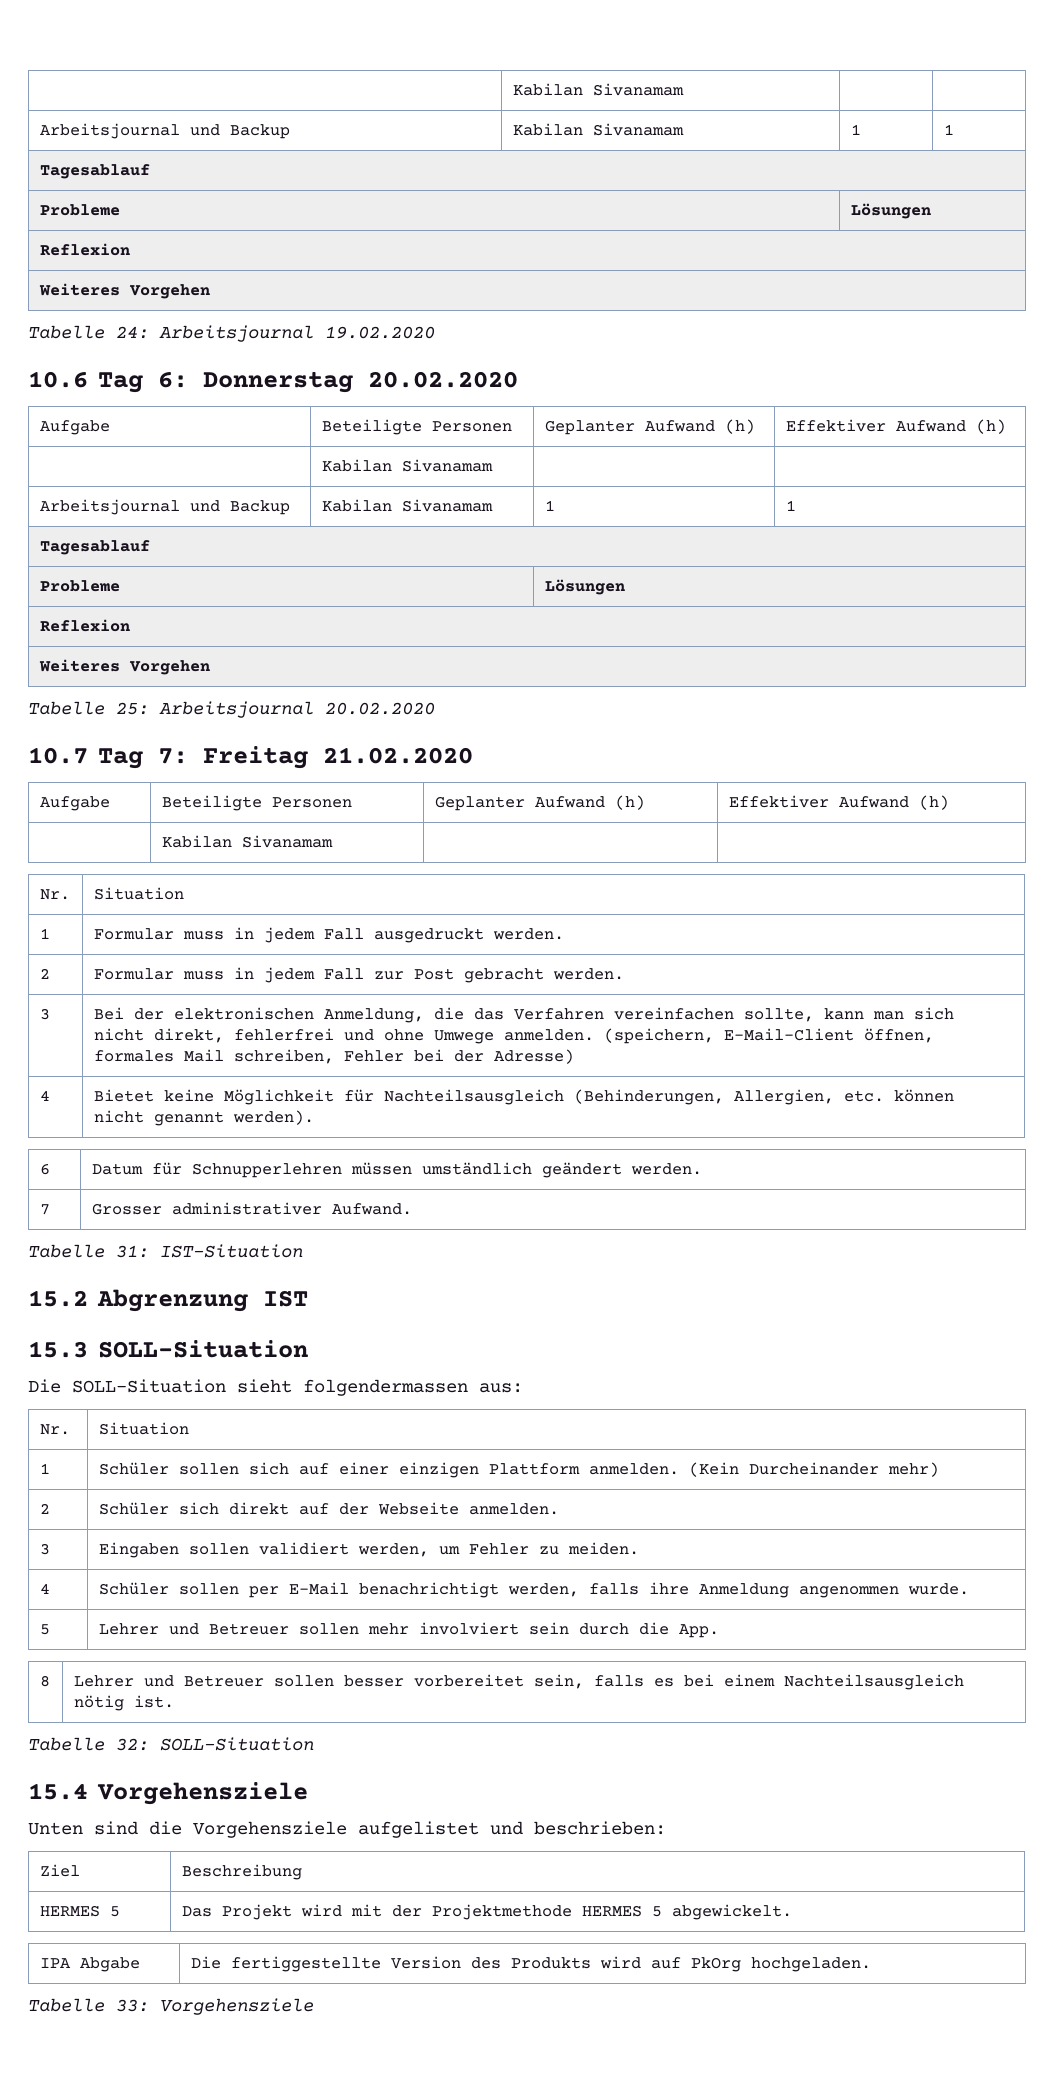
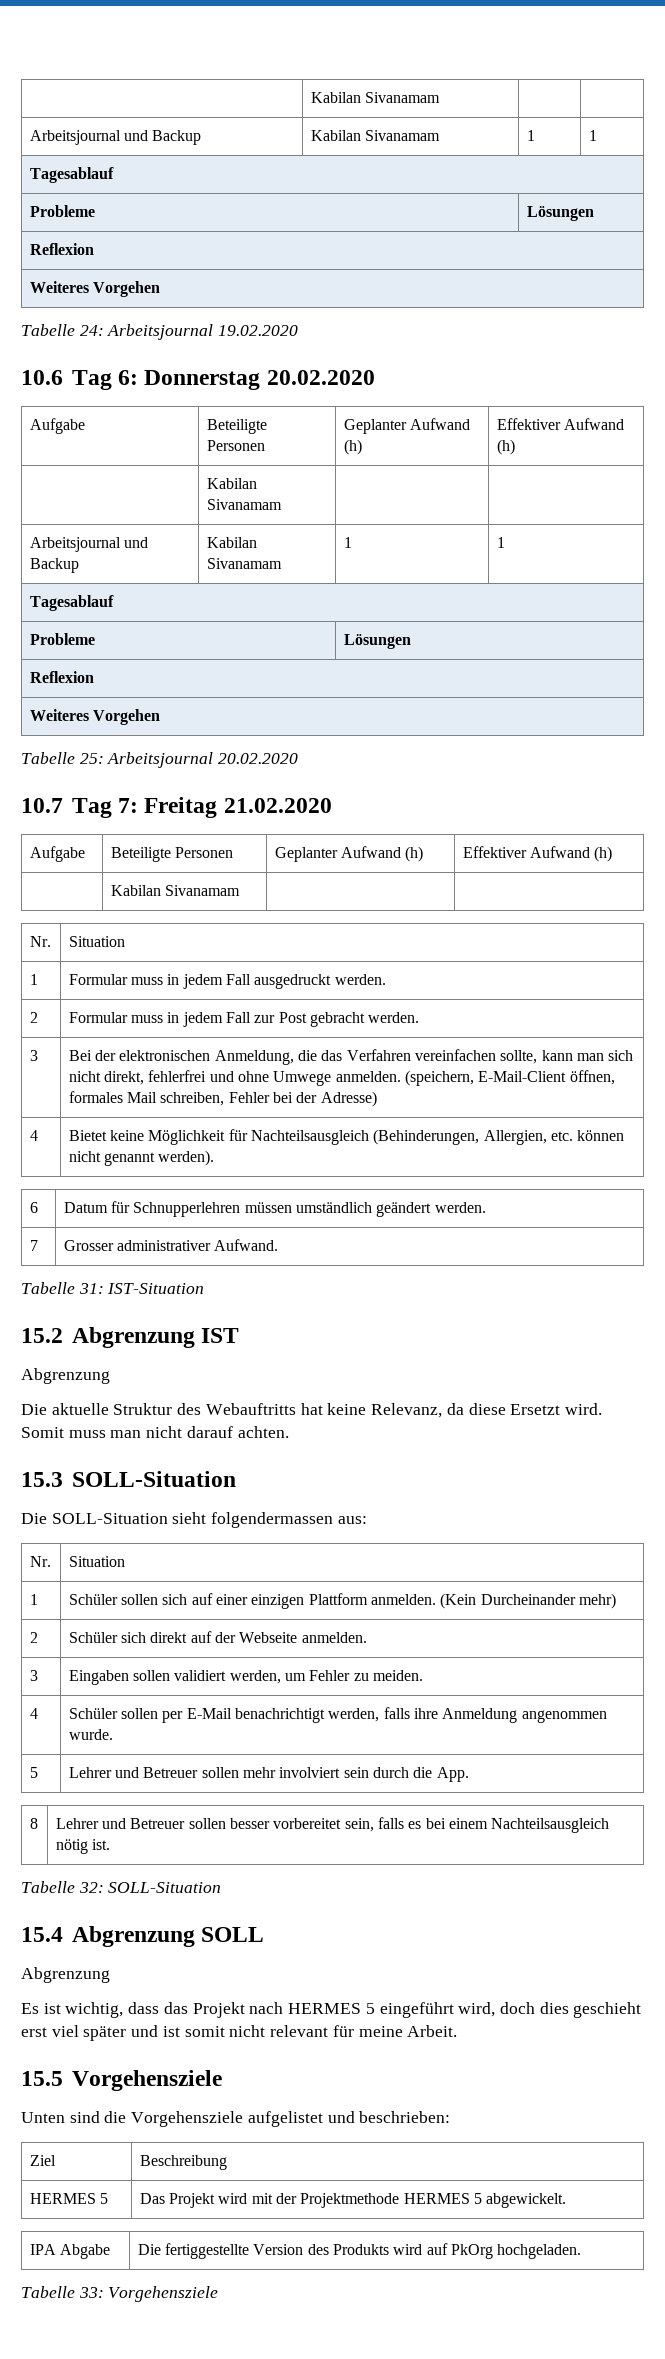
(308, 1298) none -> [21,1368,110,1384] [21,1403,602,1418] [21,1426,289,1438] // Abgrenzung // Die aktuelle Struktur des Webauftritts hat keine Relevanz, da diese Ersetzt wird. Somit muss man nicht darauf achten.
(88, 1791) none -> [71,1926,265,1947] [21,1967,110,1983] [21,2002,642,2018] [21,2025,458,2041] [21,2071,63,2086] Abgrenzung SOLL // Abgrenzung // Es ist wichtig, dass das Projekt nach HERMES 5 eingeführt wird, doch dies geschieht erst viel später und ist somit nicht relevant für meine Arbeit. // 15.5

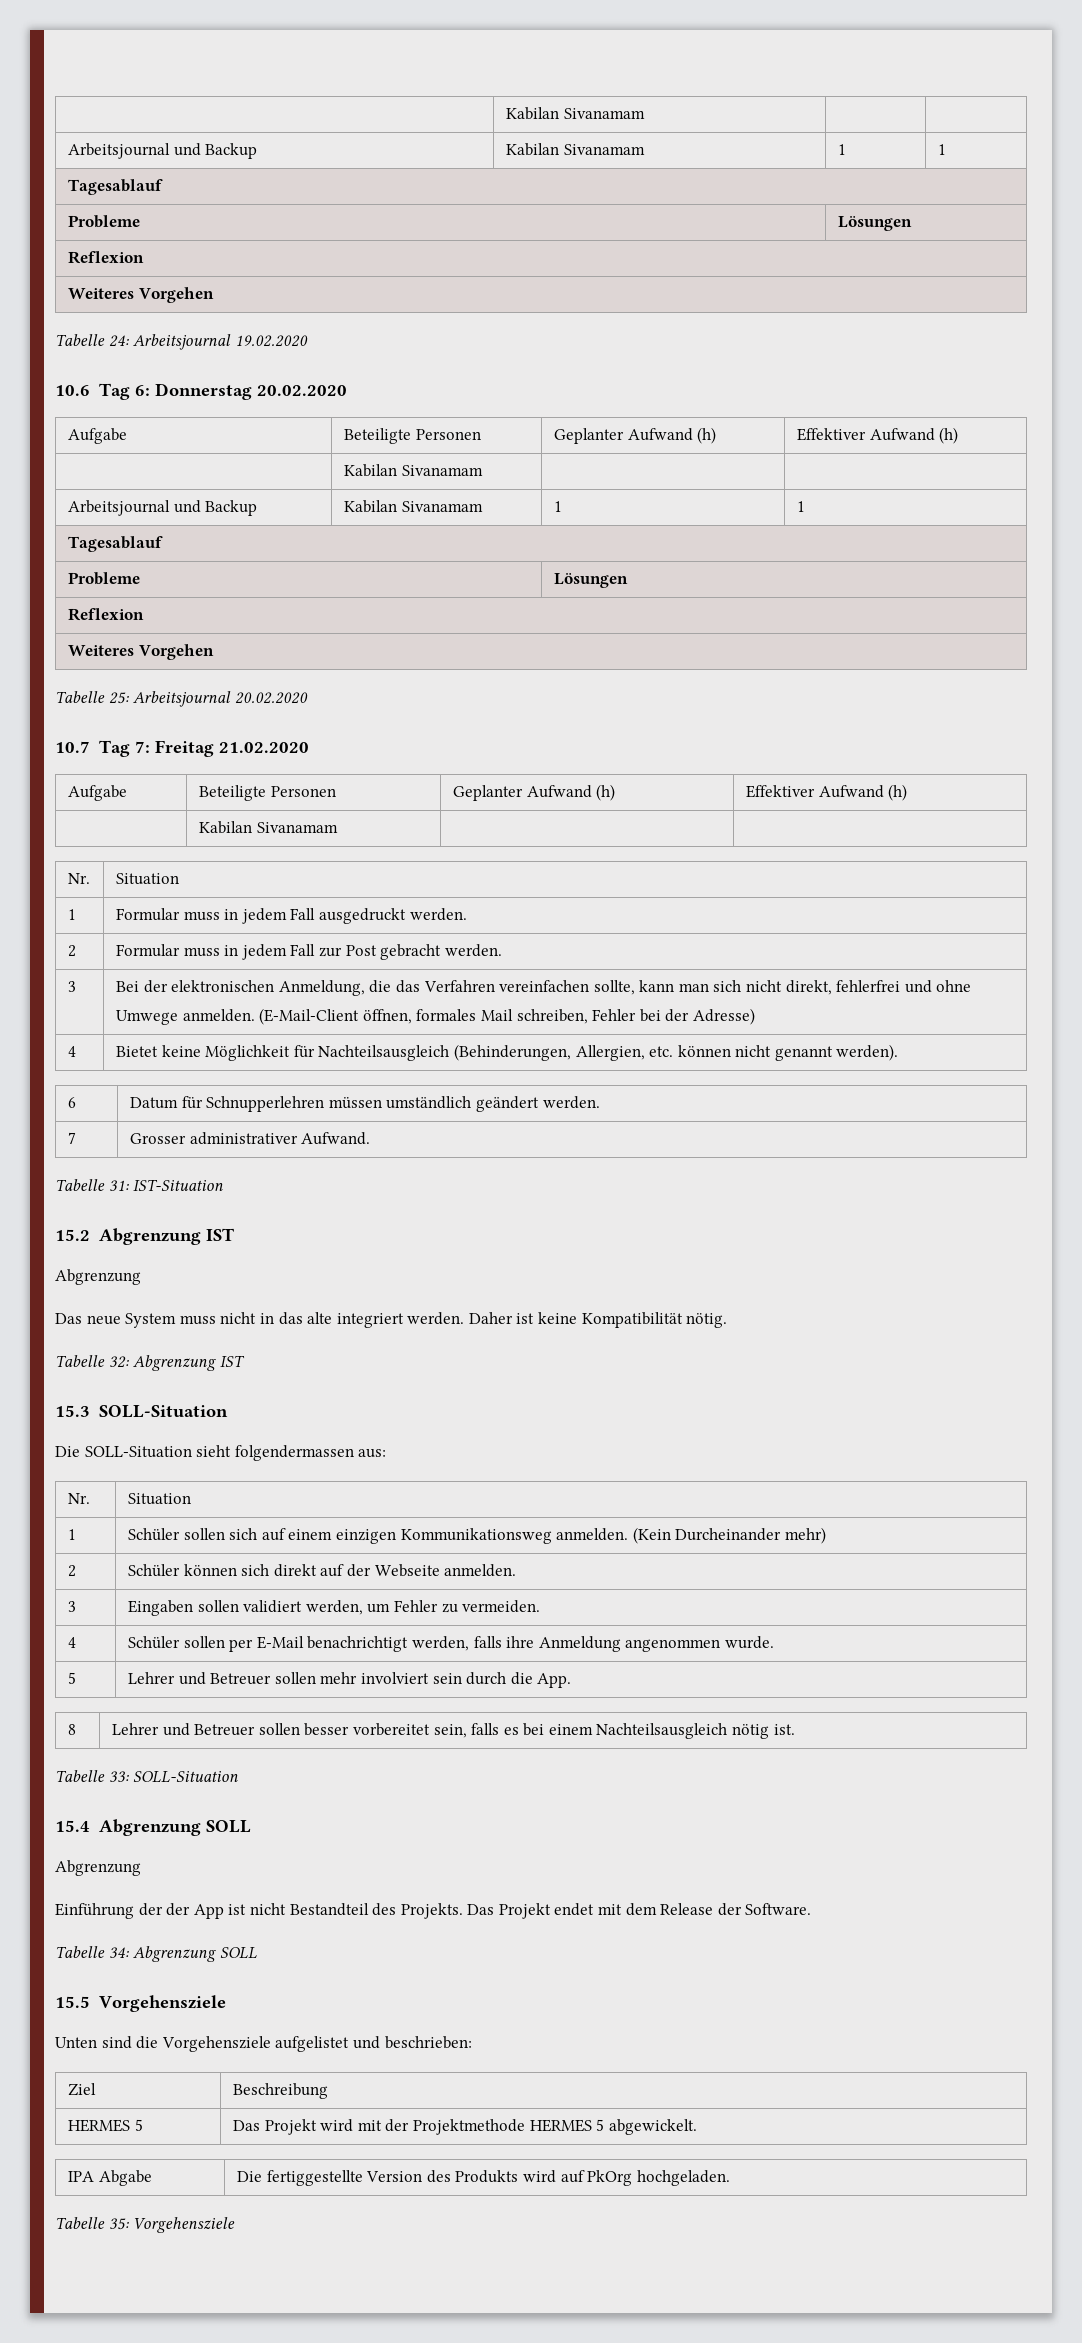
[405,1070,567,1086] (speichern, E-Mail-Client -> [259,1008,360,1025] (E-Mail-Client
[21,1403,602,1418] [21,1426,289,1438] Die aktuelle Struktur des Webauftritts hat keine Relevanz, da diese Ersetzt wird. Somit muss man nicht darauf achten. -> [55,1312,728,1328] [55,1355,245,1371] Das neue System muss nicht in das alte integriert werden. Daher ist keine Kompatibilität nötig. // Tabelle 32: Abgrenzung IST
[216,1593,368,1609] einer einzigen Plattform -> [288,1528,552,1544] einem einzigen Kommunikationsweg
(118, 1637) none -> [183,1564,237,1576] können
[373,1670,424,1681] meiden. -> [462,1600,541,1613] vermeiden.
[78,1882,104,1893] 32: -> [108,1771,129,1782] 33:
[21,2002,642,2018] [21,2025,458,2041] Es ist wichtig, dass das Projekt nach HERMES 5 eingeführt wird, doch dies geschieht erst viel später und ist somit nicht relevant für meine Arbeit. -> [55,1903,812,1919] [55,1946,257,1962] Einführung der der App ist nicht Bestandteil des Projekts. Das Projekt endet mit dem Release der Software. // Tabelle 34: Abgrenzung SOLL
[78,2287,104,2298] 33: -> [108,2218,129,2230] 35:

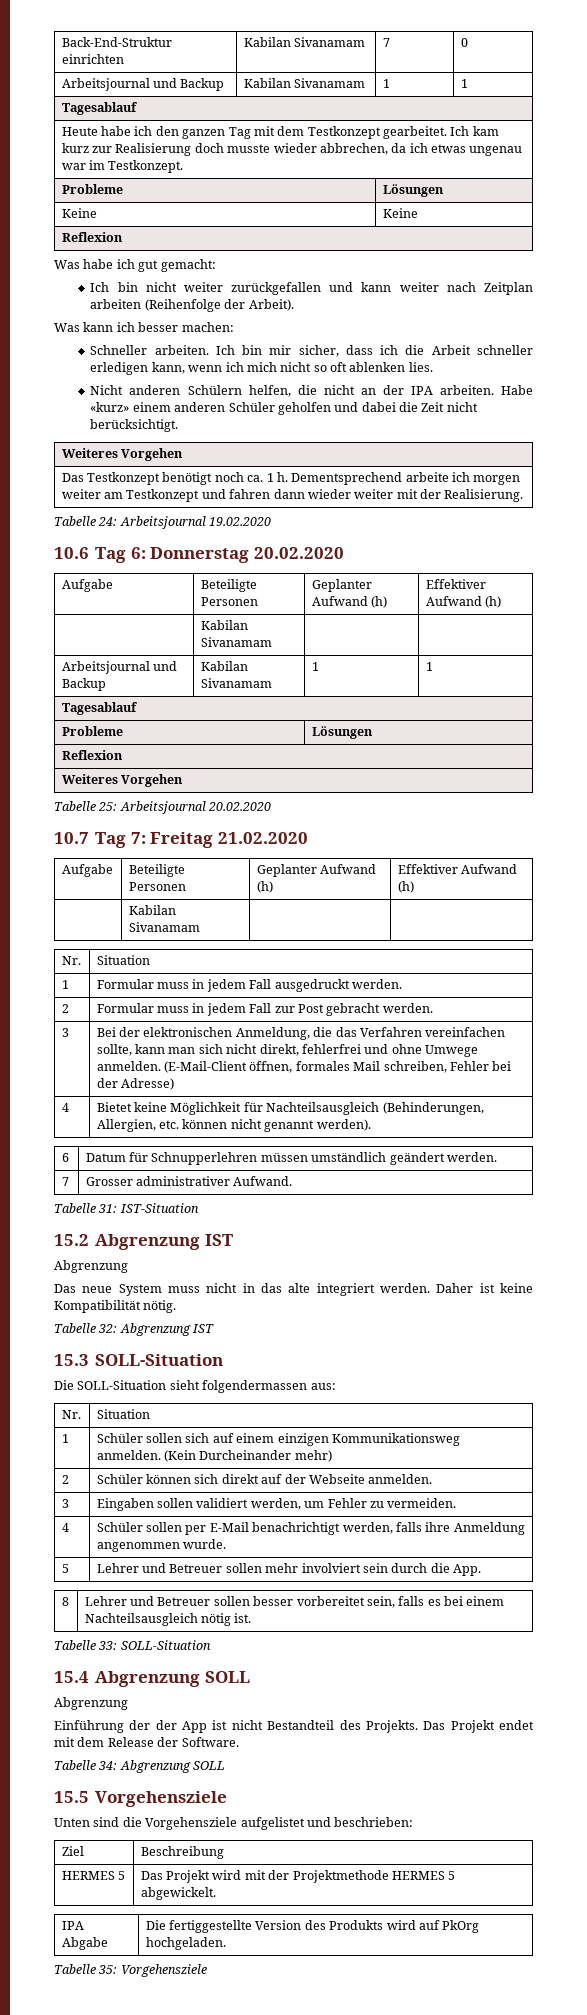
[505,107,645,120] [67,143,258,159] [505,143,645,156] [837,144,846,155] [937,144,946,155] [67,179,163,195] [67,215,140,228] [837,216,912,231] [67,251,144,264] [67,287,214,303] | Kabilan Sivanamam | | // Arbeitsjournal und Backup | Kabilan Sivanamam | 1 | 1 // Tagesablauf // Probleme | Lösungen // Reflexion // Weiteres Vorgehen -> [61,37,172,47] [61,54,124,64] [243,37,366,47] [382,38,390,47] [460,38,468,47] [61,78,225,91] [243,78,366,88] [382,79,390,88] [460,79,468,88] [61,102,138,115] [61,126,499,139] [61,143,523,156] [61,160,184,173] [61,184,123,194] [382,184,444,197] [61,208,97,218] [382,208,418,218] [61,232,123,242] [54,259,216,272] [90,282,533,295] [90,299,294,312] [54,322,234,332] [90,345,533,357] [90,362,433,375] [90,385,533,397] [90,402,478,415] [90,419,179,432] [61,448,184,461] [61,472,521,485] [61,489,524,502] Back-End-Struktur einrichten | Kabilan Sivanamam | 7 | 0 // Arbeitsjournal und Backup | Kabilan Sivanamam | 1 | 1 // Tagesablauf // Heute habe ich den ganzen Tag mit dem Testkonzept gearbeitet. Ich kam kurz zur Realisierung doch musste wieder abbrechen, da ich etwas ungenau war im Testkonzept. // Probleme | Lösungen // Keine | Keine // Reflexion // Was habe ich gut gemacht: // Ich bin nicht weiter zurückgefallen und kann weiter nach Zeitplan arbeiten (Reihenfolge der Arbeit). // Was kann ich besser machen: // Schneller arbeiten. Ich bin mir sicher, dass ich die Arbeit schneller erledigen kann, wenn ich mich nicht so oft ablenken lies. // Nicht anderen Schülern helfen, die nicht an der IPA arbeiten. Habe «kurz» einem anderen Schüler geholfen und dabei die Zeit nicht berücksichtigt. // Weiteres Vorgehen // Das Testkonzept benötigt noch ca. 1 h. Dementsprechend arbeite ich morgen weiter am Testkonzept und fahren dann wieder weiter mit der Realisierung.

